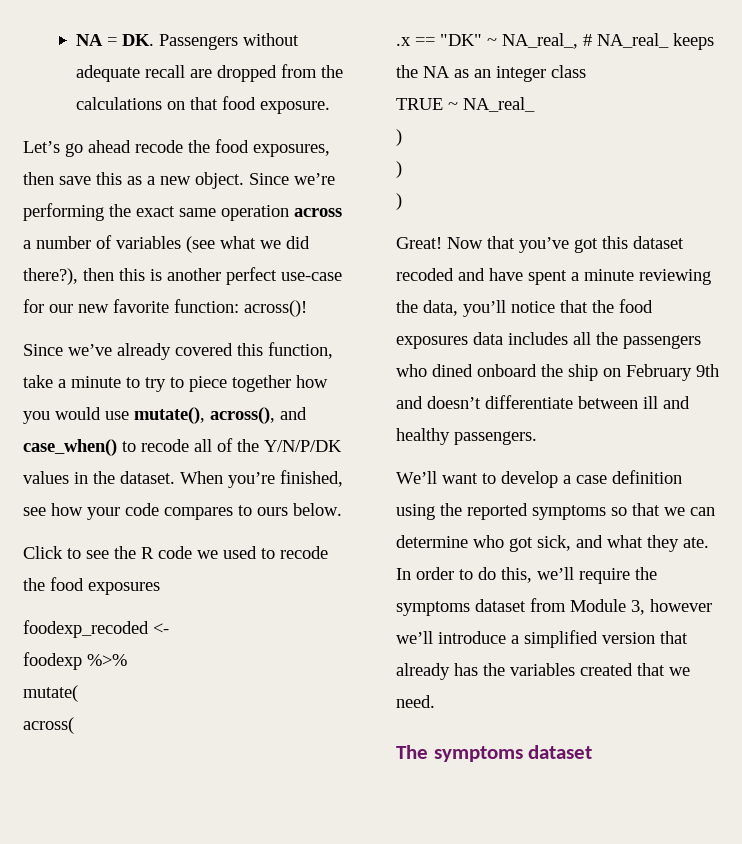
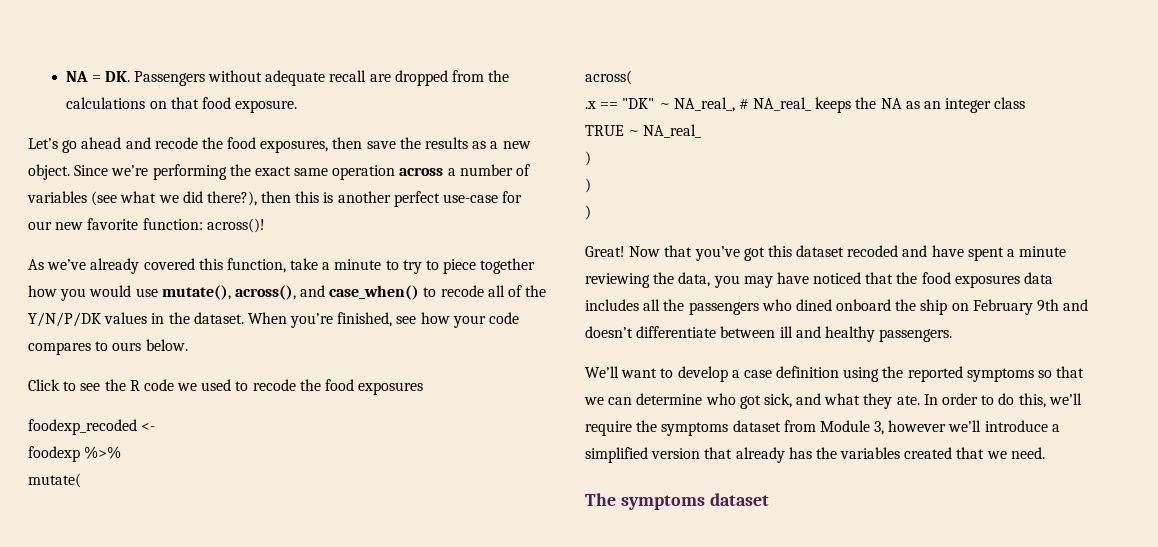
(131, 146) none -> [125,137,151,149] and
[96,172,122,185] this -> [399,137,469,149] the results
[23,344,63,356] Since -> [28,259,44,270] As
[463,300,555,317] you’ll notice -> [713,272,862,288] you may have noticed

